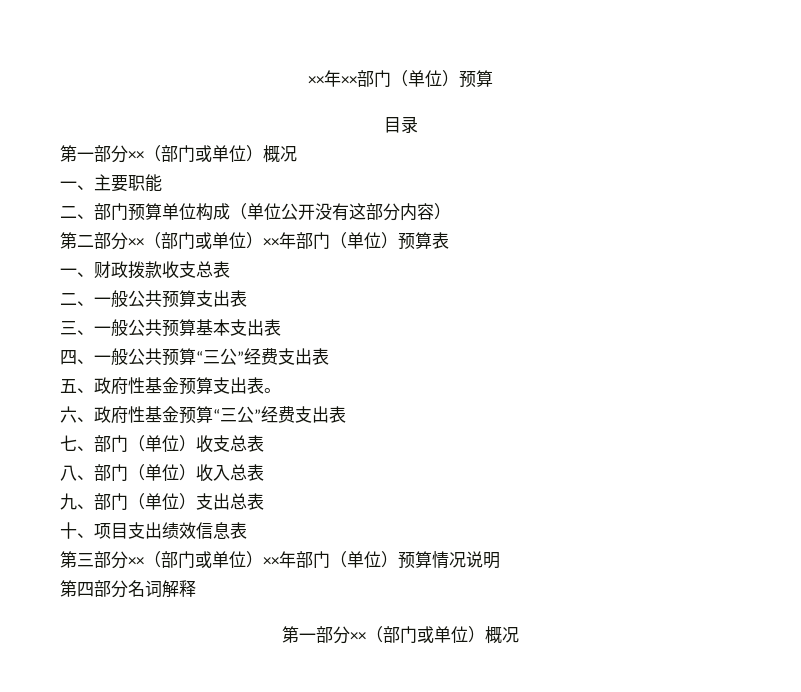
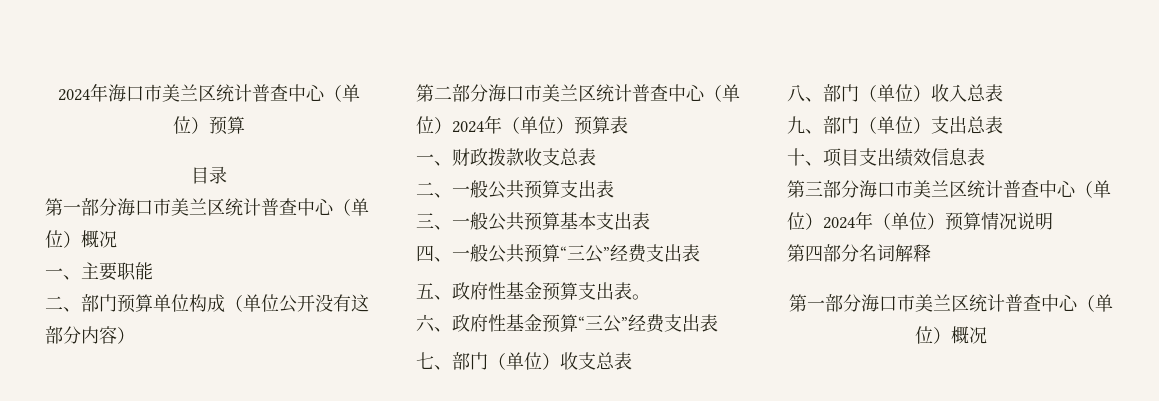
[308,70,391,87] ××年××部门 -> [57,83,325,102] 2024年海口市美兰区统计普查中心
[128,145,212,162] ××（部门或 -> [117,198,351,216] 海口市美兰区统计普查中心（
[128,232,330,249] ××（部门或单位）××年部门 -> [488,84,740,102] [416,115,502,134] 海口市美兰区统计普查中心（单位）2024年
[128,551,330,568] ××（部门或单位）××年部门 -> [859,180,1111,198] [787,211,873,230] 海口市美兰区统计普查中心（单位）2024年
[350,626,434,643] ××（部门或 -> [860,294,1095,312] 海口市美兰区统计普查中心（

